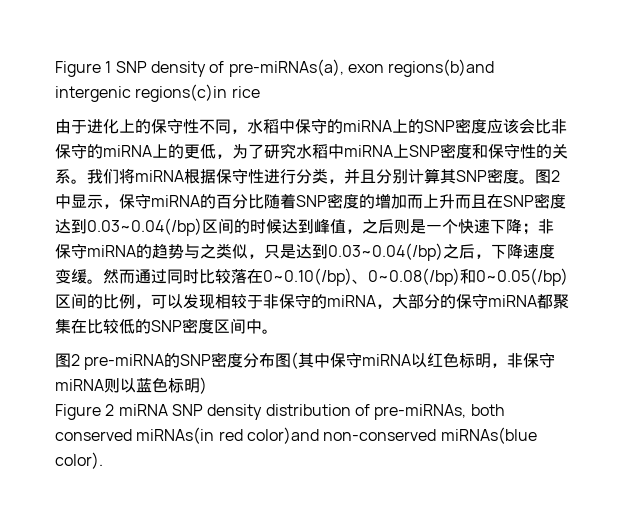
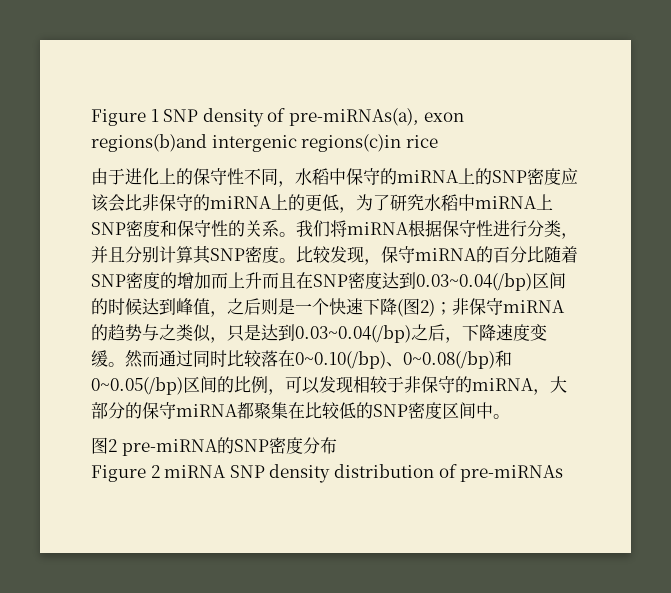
[535,169,560,184] [55,194,103,209] 图2中显示 -> [296,246,364,263] 比较发现
(522, 226) none -> [397,298,435,317] (图2)
[275,352,556,369] [55,377,207,394] 图(其中保守miRNA以红色标明，非保守miRNA则以蓝色标明) -> (337, 445) none
[374,404,505,420] [55,427,537,444] [55,452,103,469] pre-miRNAs, both conserved miRNAs(in red color)and non-conserved miRNAs(blue color). -> [460,465,564,482] pre-miRNAs

